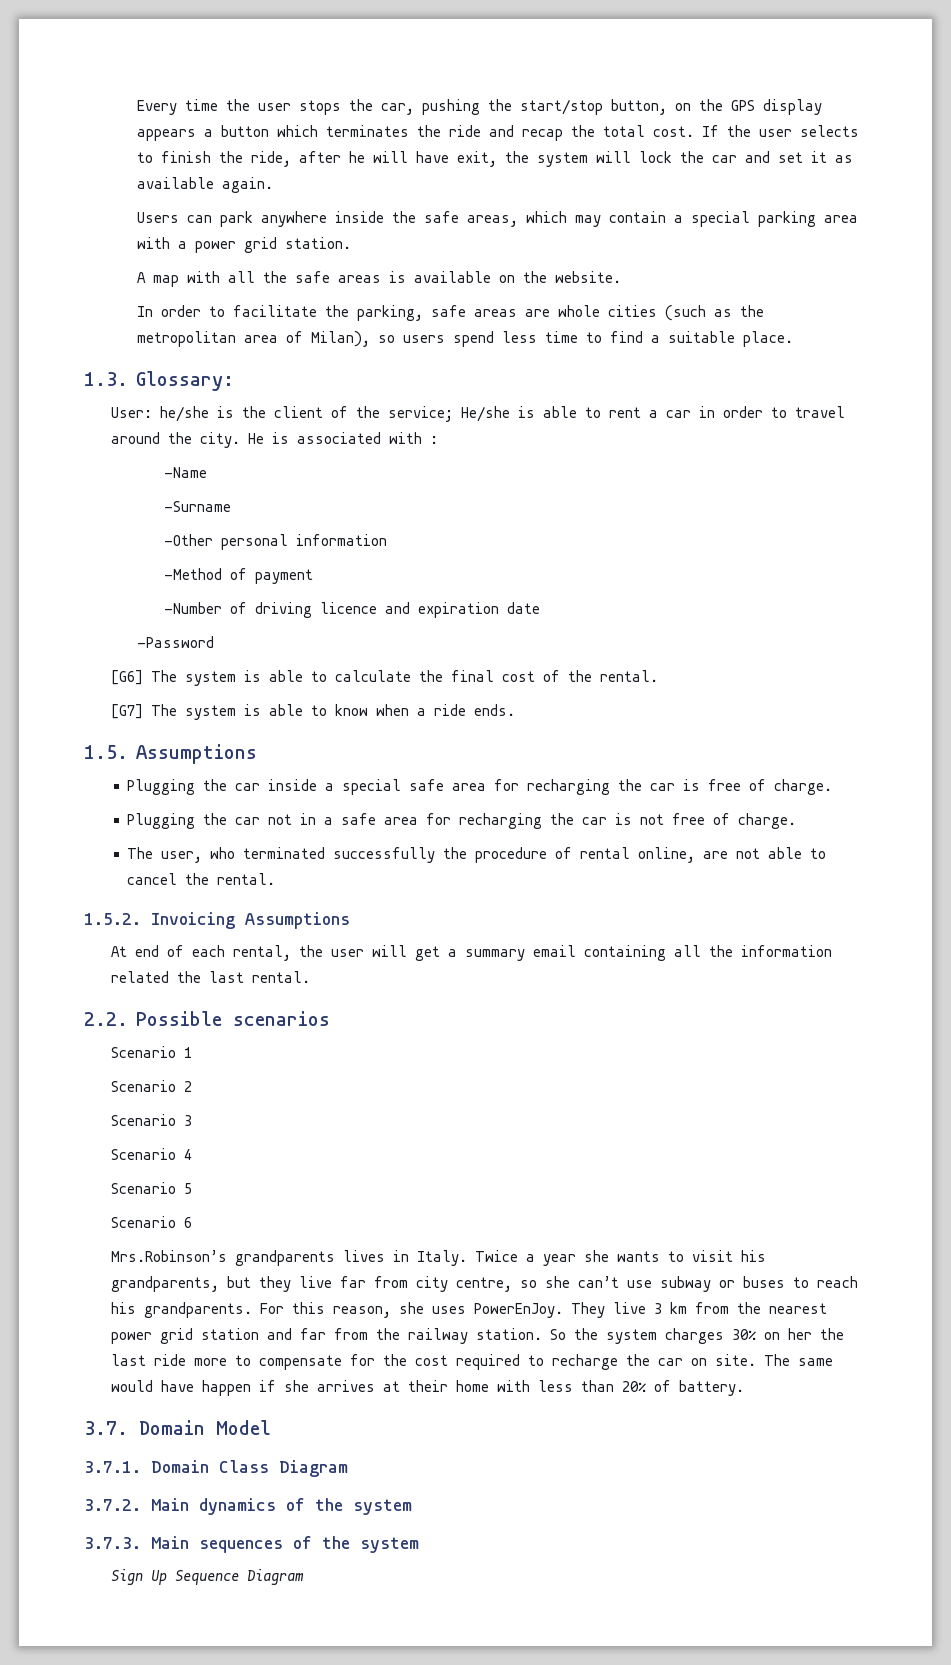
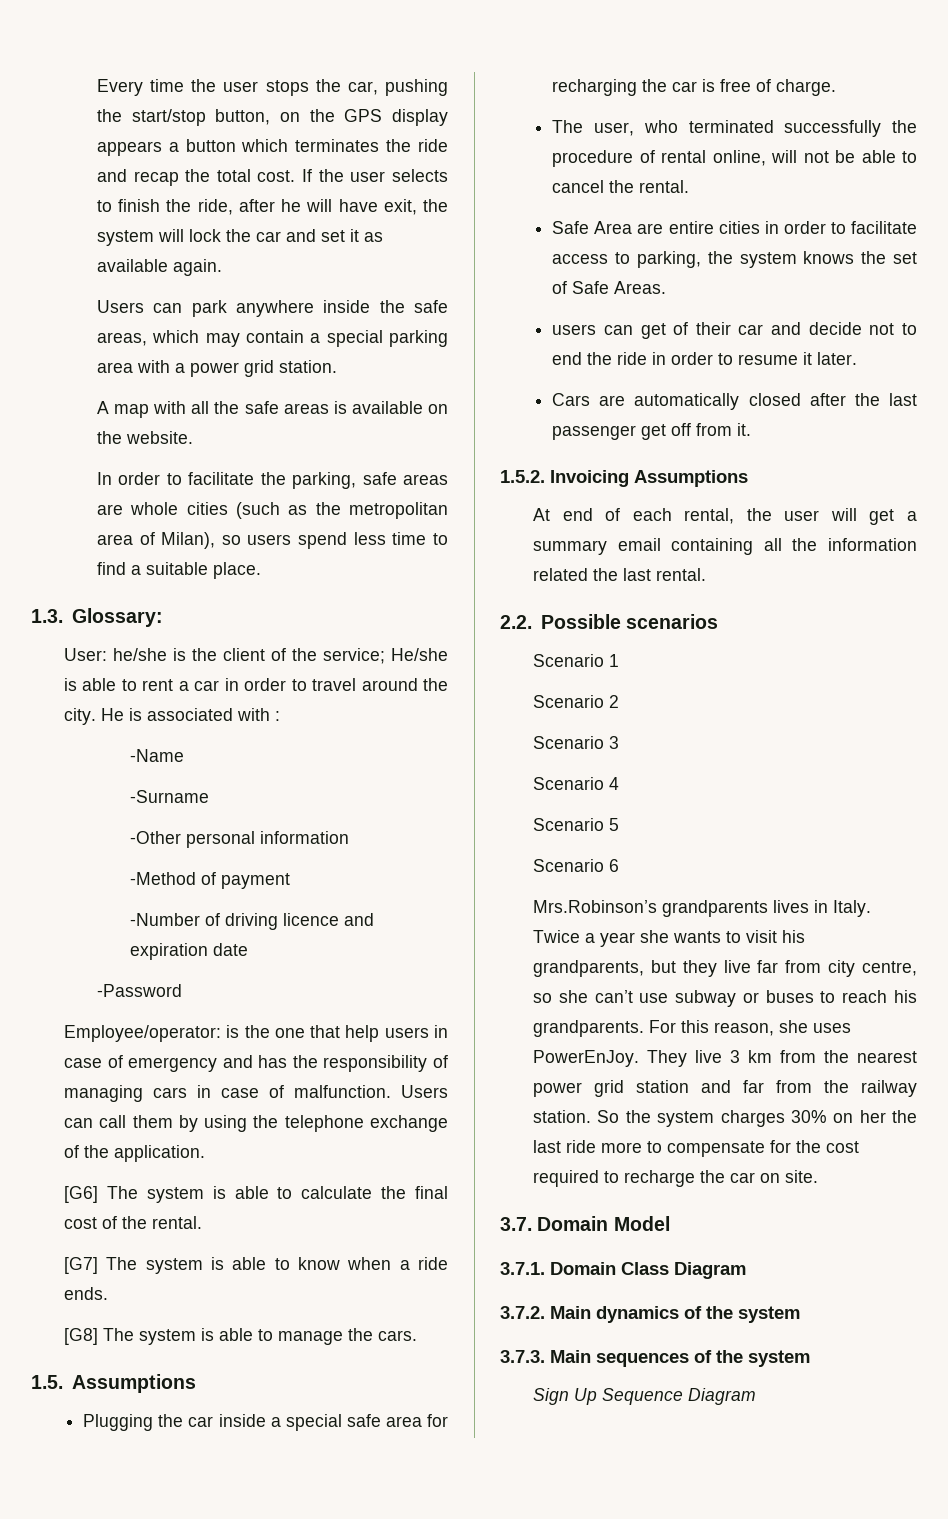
(215, 642) none -> [63,1025,448,1042] [63,1055,449,1072] [63,1085,448,1102] [63,1115,448,1132] [63,1145,205,1162] // Employee/operator: is the one that help users in case of emergency and has the responsibility of managing cars in case of malfunction. Users can call them by using the telephone exchange of the application.
(515, 710) none -> [63,1328,417,1345] // [G8] The system is able to manage the cars.
[127,813,797,829] // Plugging the car not in a safe area for recharging the car is not free of charge. -> (837, 87) none
[703,848,761,859] are not -> [771,150,856,163] will not be
(276, 879) none -> [552,221,918,234] [552,251,917,268] [552,281,667,294] [552,322,918,339] [552,352,858,365] [552,393,917,410] [552,423,752,440] // Safe Area are entire cities in order to facilitate access to parking, the system knows the set of Safe Areas. // users can get of their car and decide not to end the ride in order to resume it later. // Cars are automatically closed after the last passenger get off from it.
[763,1354,833,1366] [110,1380,744,1396] The same would have happen if she arrives at their home with less than 20% of battery. -> (818, 1176) none

